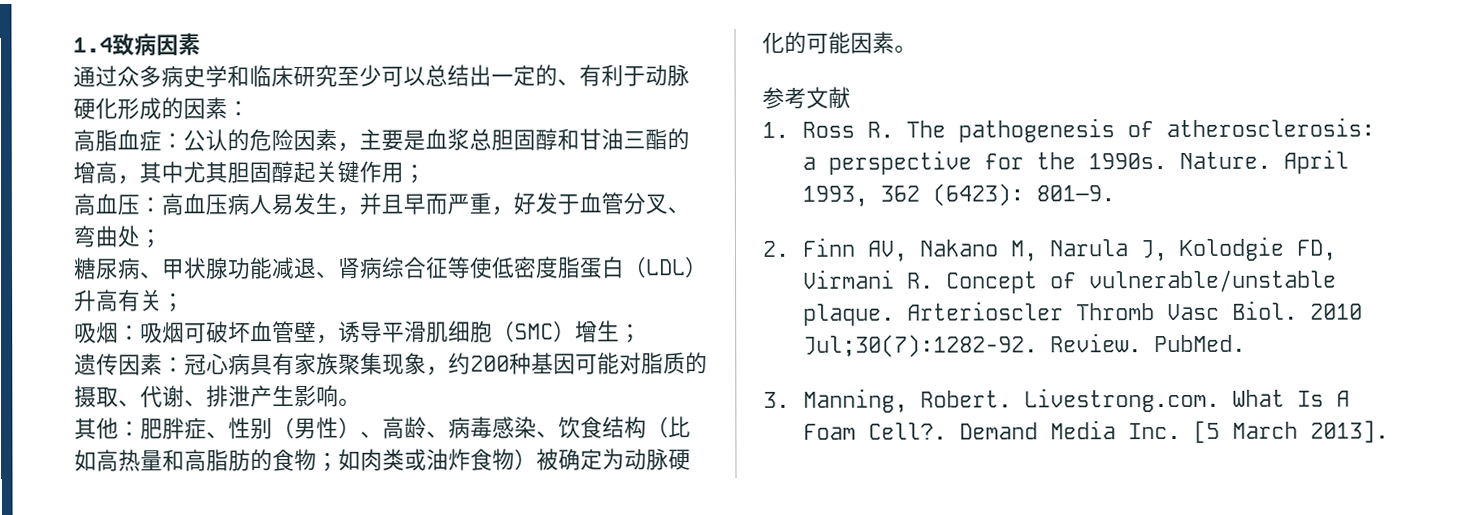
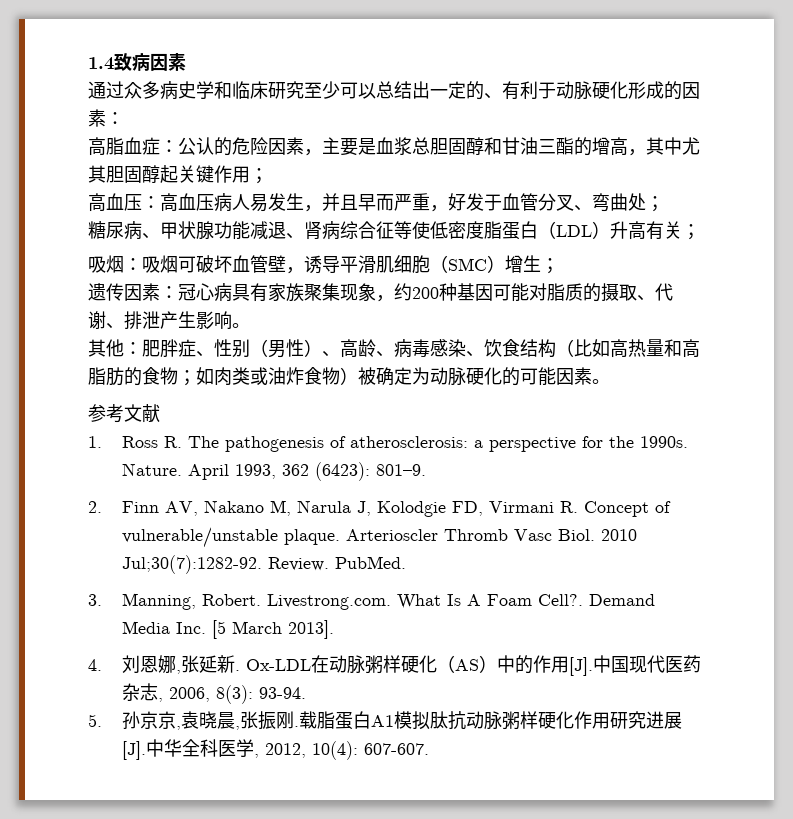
(1389, 431) none -> [88,655,701,676] [121,683,306,704] [88,711,682,730] [121,739,429,760] // 4.刘恩娜,张延新. Ox-LDL在动脉粥样硬化（AS）中的作用[J].中国现代医药杂志, 2006, 8(3): 93-94. // 5.孙京京,袁晓晨,张振刚.载脂蛋白A1模拟肽抗动脉粥样硬化作用研究进展[J].中华全科医学, 2012, 10(4): 607-607.

